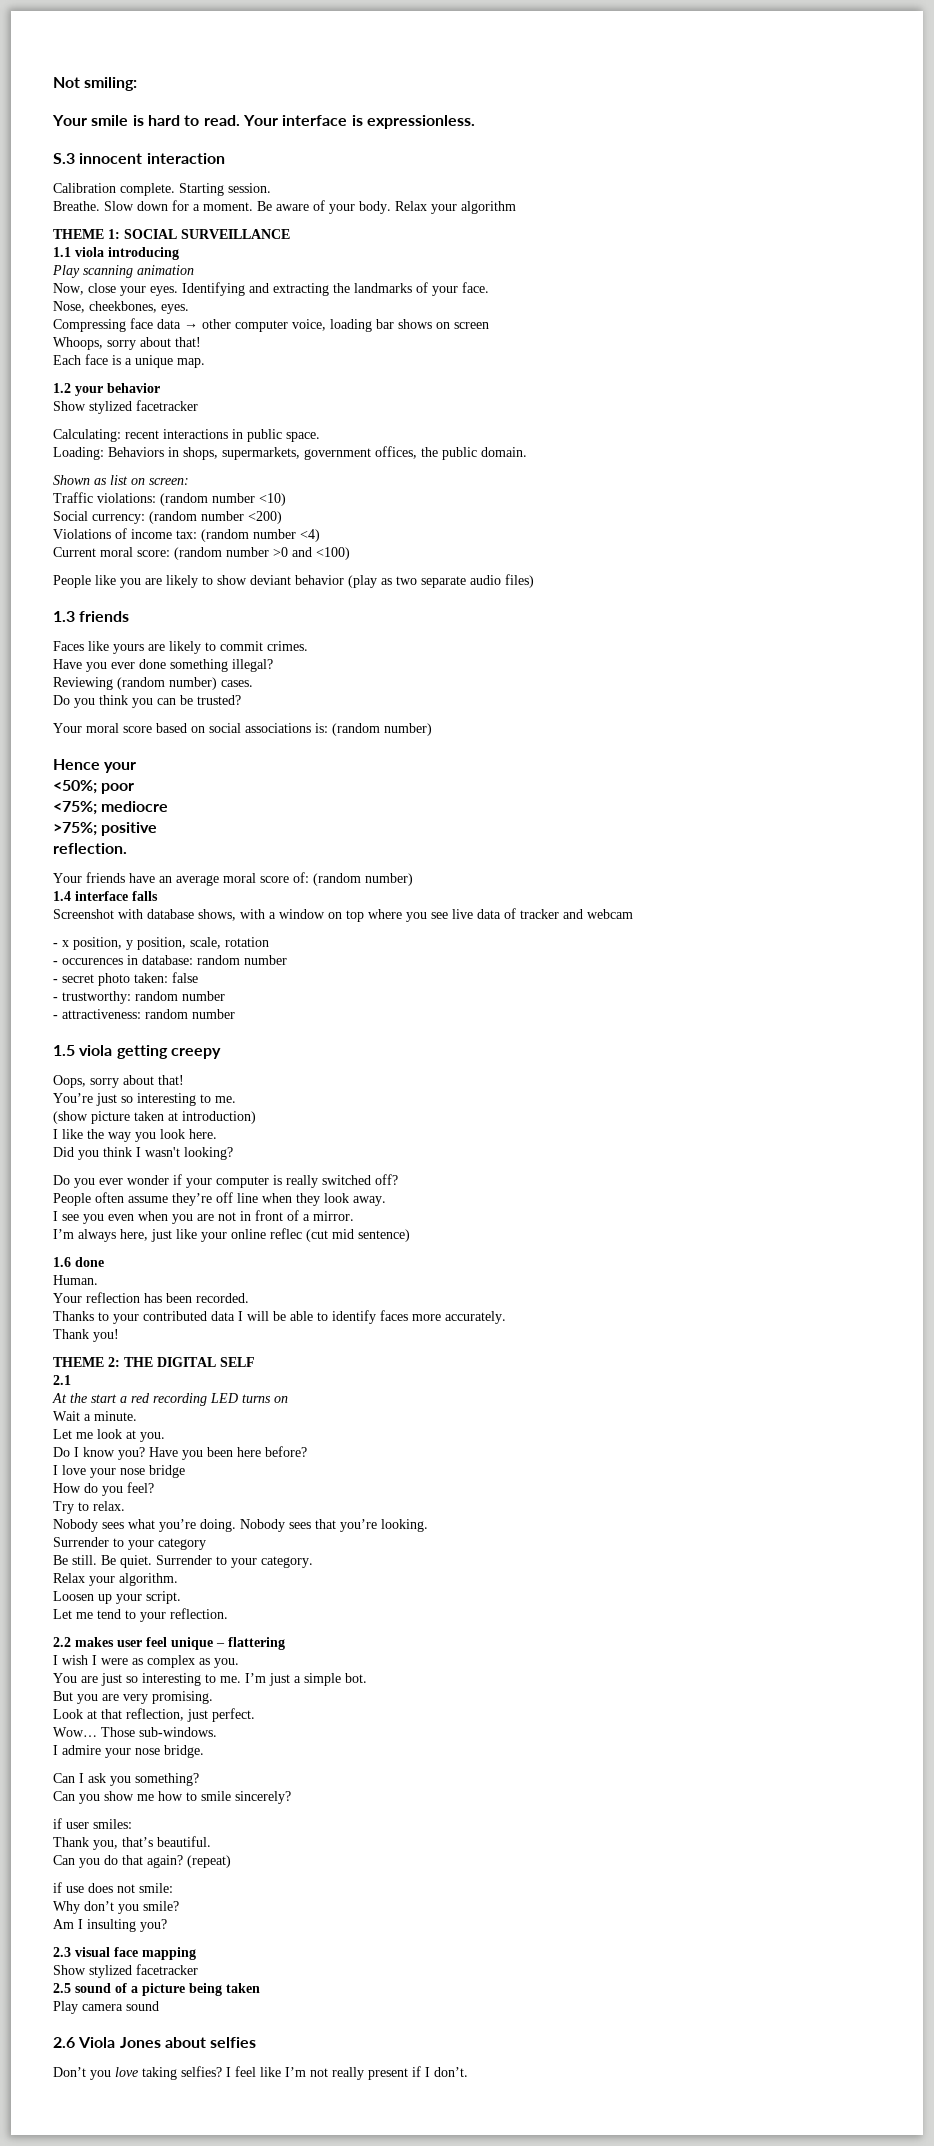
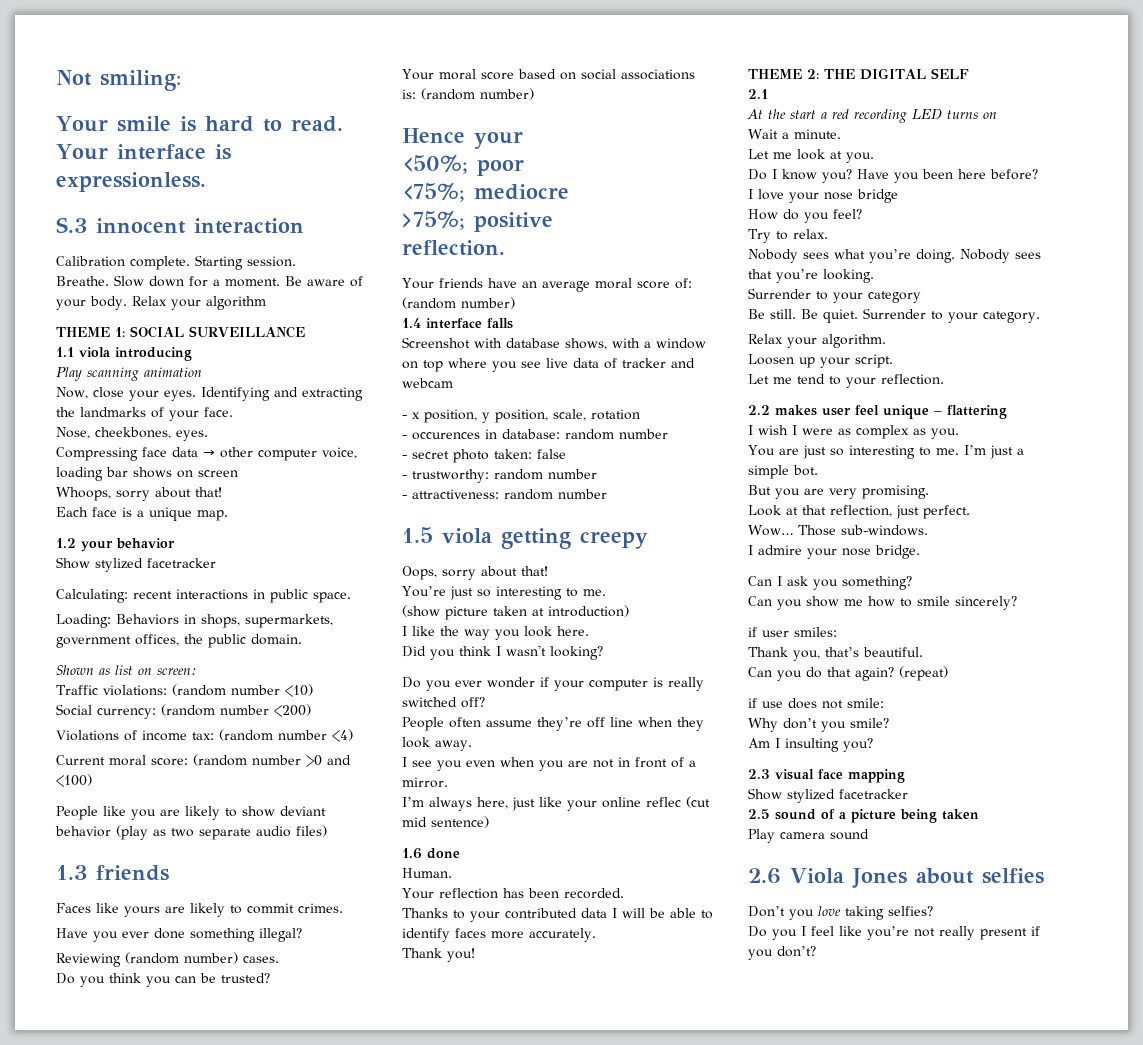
(222, 2071) none -> [748,926,797,940] // Do you
[285,2067,306,2077] I’m -> [867,926,909,940] you’re
[425,2067,468,2077] I don’t. -> [748,946,816,960] you don’t?

